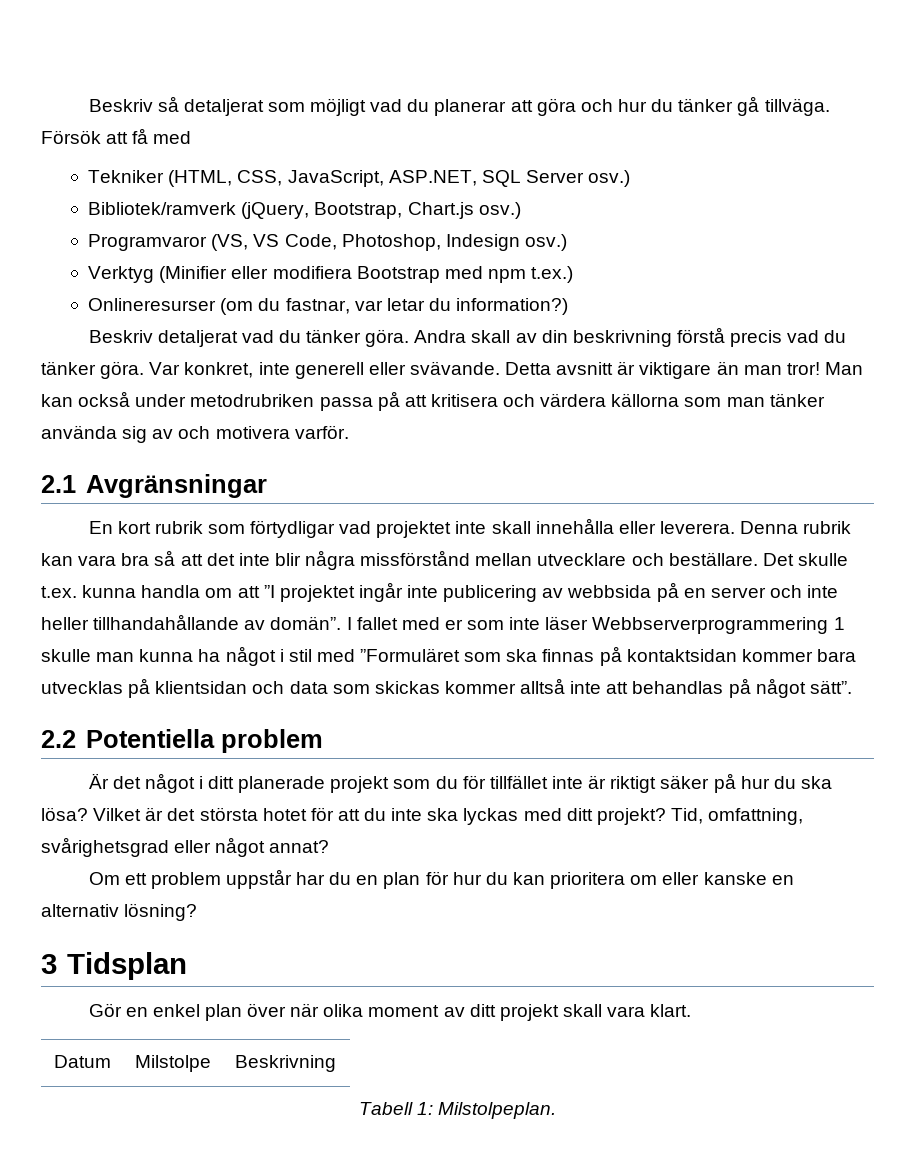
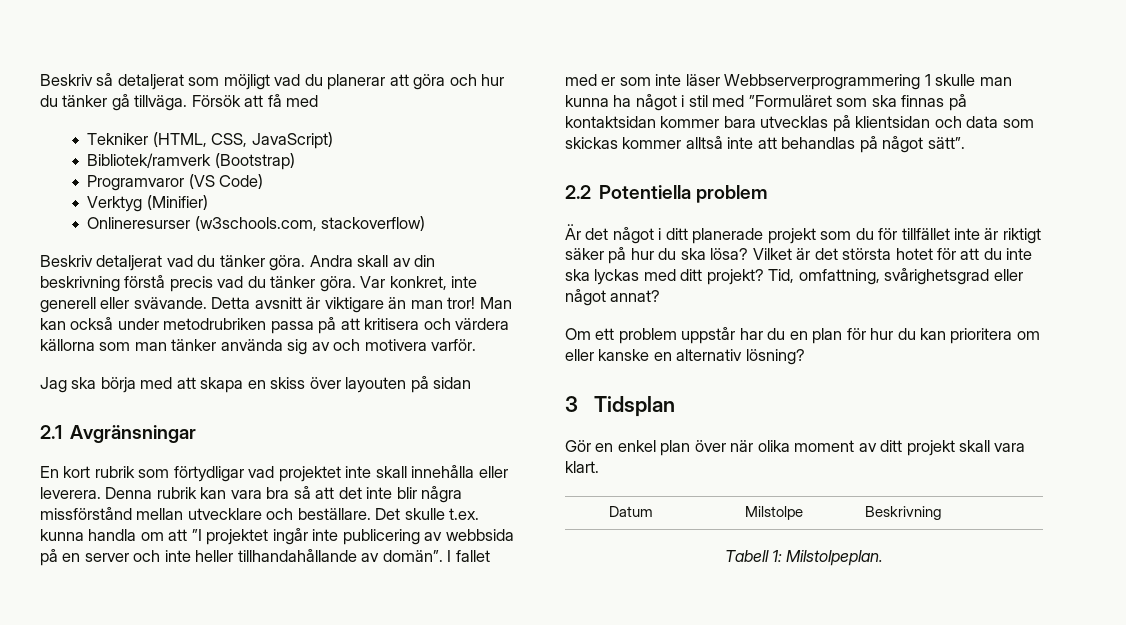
[287,170,631,187] [88,202,521,219] [88,234,568,251] [88,266,574,283] [88,298,569,315] JavaScript, ASP.NET, SQL Server osv.) // Bibliotek/ramverk (jQuery, Bootstrap, Chart.js osv.) // Programvaror (VS, VS Code, Photoshop, Indesign osv.) // Verktyg (Minifier eller modifiera Bootstrap med npm t.ex.) // Onlineresurser (om du fastnar, var letar du information?) -> [251,132,333,149] [87,153,295,170] [87,174,264,191] [87,195,208,212] [87,216,426,231] JavaScript) // Bibliotek/ramverk (Bootstrap) // Programvaror (VS Code) // Verktyg (Minifier) // Onlineresurser (w3schools.com, stackoverflow)
(349, 432) none -> [40,376,472,393] // Jag ska börja med att skapa en skiss över layouten på sidan

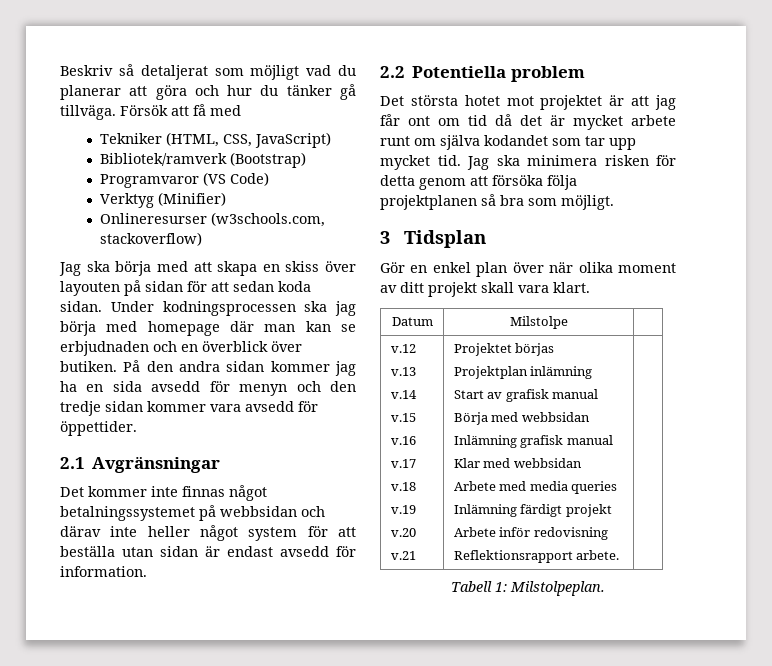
[40,255,436,271] [40,275,478,292] [40,297,512,313] [40,317,510,334] [40,339,477,355] // Beskriv detaljerat vad du tänker göra. Andra skall av din beskrivning förstå precis vad du tänker göra. Var konkret, inte generell eller svävande. Detta avsnitt är viktigare än man tror! Man kan också under metodrubriken passa på att kritisera och värdera källorna som man tänker använda sig av och motivera varför. -> (203, 239) none
[40,425,197,443] [40,465,508,482] [40,486,463,503] [40,507,480,520] [40,528,514,545] [40,549,490,566] [565,74,1012,90] [565,94,967,111] [565,115,1034,132] [565,136,965,153] [565,185,769,203] [565,224,1041,244] [565,247,1033,264] [565,268,1023,285] [565,289,661,306] [565,327,1040,344] [565,349,805,365] // 2.1 Avgränsningar // En kort rubrik som förtydligar vad projektet inte skall innehålla eller leverera. Denna rubrik kan vara bra så att det inte blir några missförstånd mellan utvecklare och beställare. Det skulle t.ex. kunna handla om att ”I projektet ingår inte publicering av webbsida på en server och inte heller tillhandahållande av domän”. I fallet med er som inte läser Webbserverprogrammering 1 skulle man kunna ha något i stil med ”Formuläret som ska finnas på kontaktsidan kommer bara utvecklas på klientsidan och data som skickas kommer alltså inte att behandlas på något sätt”. // 2.2 Potentiella problem // Är det något i ditt planerade projekt som du för tillfället inte är riktigt säker på hur du ska lösa? Vilket är det största hotet för att du inte ska lyckas med ditt projekt? Tid, omfattning, svårighetsgrad eller något annat? // Om ett problem uppstår har du en plan för hur du kan prioritera om eller kanske en alternativ lösning? -> [187,281,311,292] [60,301,356,316] [60,321,356,336] [60,341,302,356] [60,360,356,376] [60,381,356,396] [60,401,318,416] [60,421,137,436] [60,456,221,473] [60,485,267,501] [60,505,325,521] [60,525,356,541] [60,546,356,557] [60,566,147,577] [380,66,585,82] [380,95,676,110] [380,114,676,130] [380,135,636,150] [380,155,676,170] [380,175,577,190] [380,194,614,210] för att sedan koda sidan. Under kodningsprocessen ska jag börja med homepage där man kan se erbjudnaden och en överblick över butiken. På den andra sidan kommer jag ha en sida avsedd för menyn och den tredje sidan kommer vara avsedd för öppettider. // 2.1 Avgränsningar // Det kommer inte finnas något betalningssystemet på webbsidan och därav inte heller något system för att beställa utan sidan är endast avsedd för information. // 2.2 Potentiella problem // Det största hotet mot projektet är att jag får ont om tid då det är mycket arbete runt om själva kodandet som tar upp mycket tid. Jag ska minimera risken för detta genom att försöka följa projektplanen så bra som möjligt.
[864,506,941,520] Beskrivning -> [390,344,416,353] [390,367,416,376] [390,390,417,399] [390,413,416,422] [390,436,416,445] [390,459,416,468] [390,482,416,491] [390,505,416,514] [390,528,416,537] [390,551,416,560] [453,343,555,356] [453,366,593,379] [453,389,599,402] [453,412,590,425] [453,435,613,448] [453,458,582,468] [453,481,618,494] [453,504,612,517] [453,527,608,540] [453,550,620,563] // v.12 // v.13 // v.14 // v.15 // v.16 // v.17 // v.18 // v.19 // v.20 // v.21 | Projektet börjas // Projektplan inlämning // Start av grafisk manual // Börja med webbsidan // Inlämning grafisk manual // Klar med webbsidan // Arbete med media queries // Inlämning färdigt projekt // Arbete inför redovisning // Reflektionsrapport arbete. |

